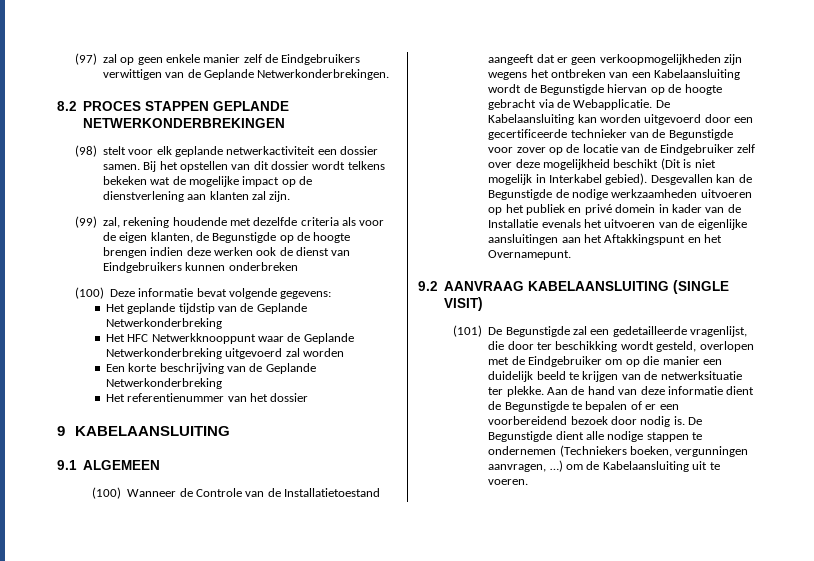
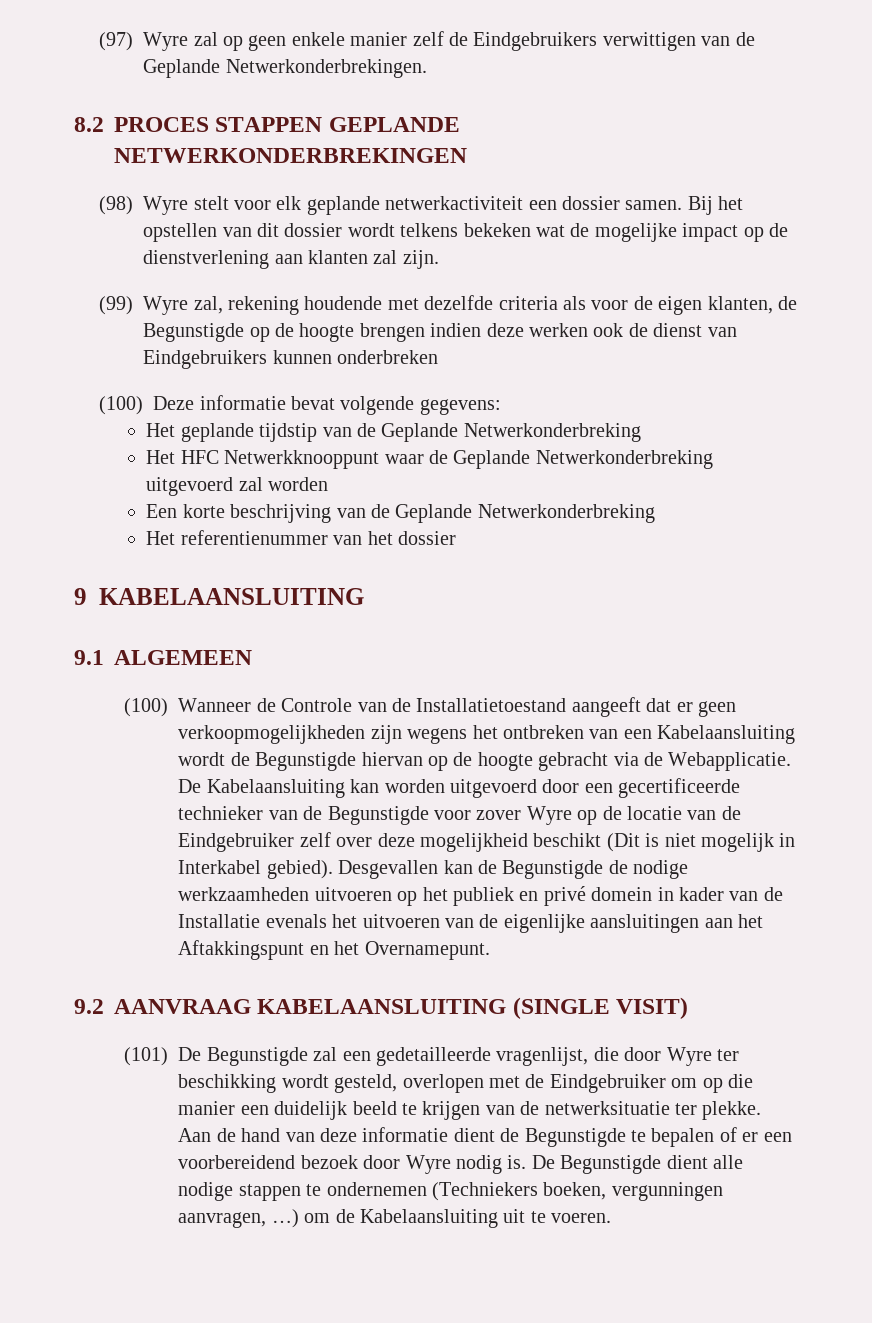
(97, 59) none -> [143,32,189,51] Wyre
(97, 151) none -> [143,196,189,215] Wyre
(97, 222) none -> [143,296,189,315] Wyre
(546, 150) none -> [526,806,572,825] Wyre
(534, 345) none -> [666,1047,712,1066] Wyre
(638, 420) none -> [405,1155,451,1174] Wyre

